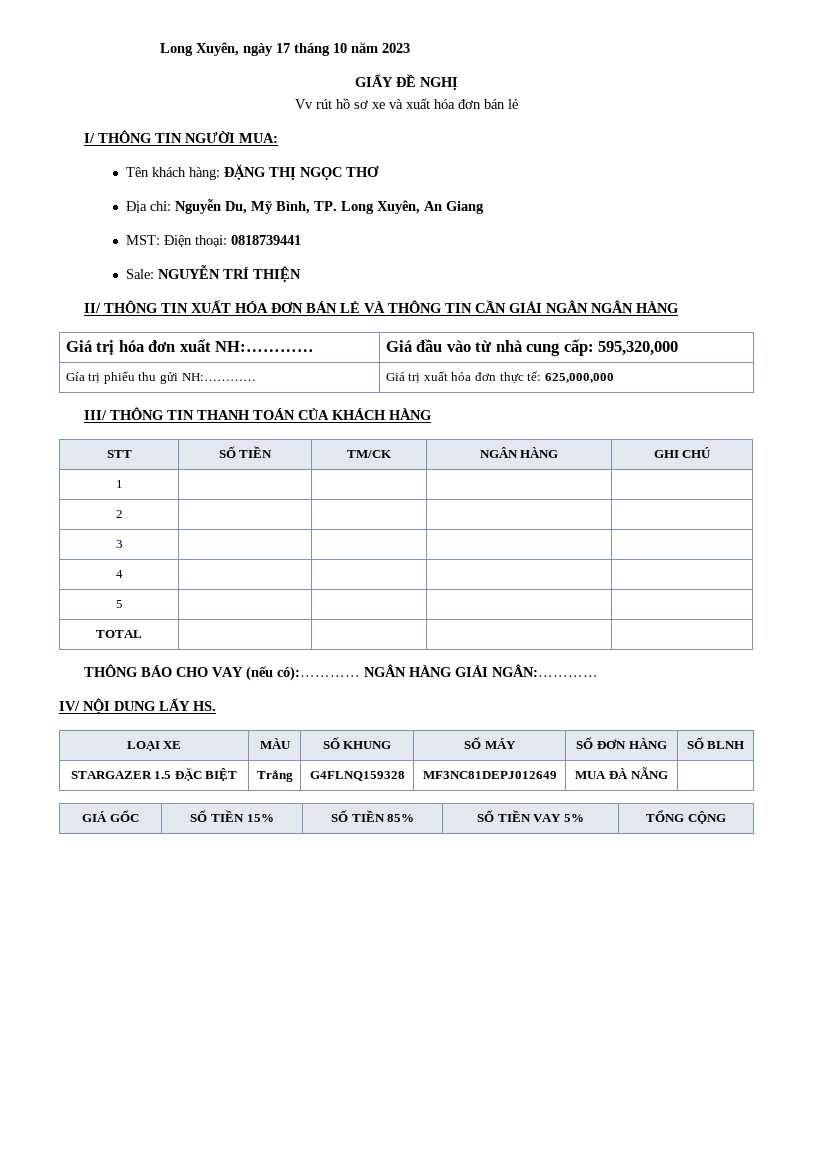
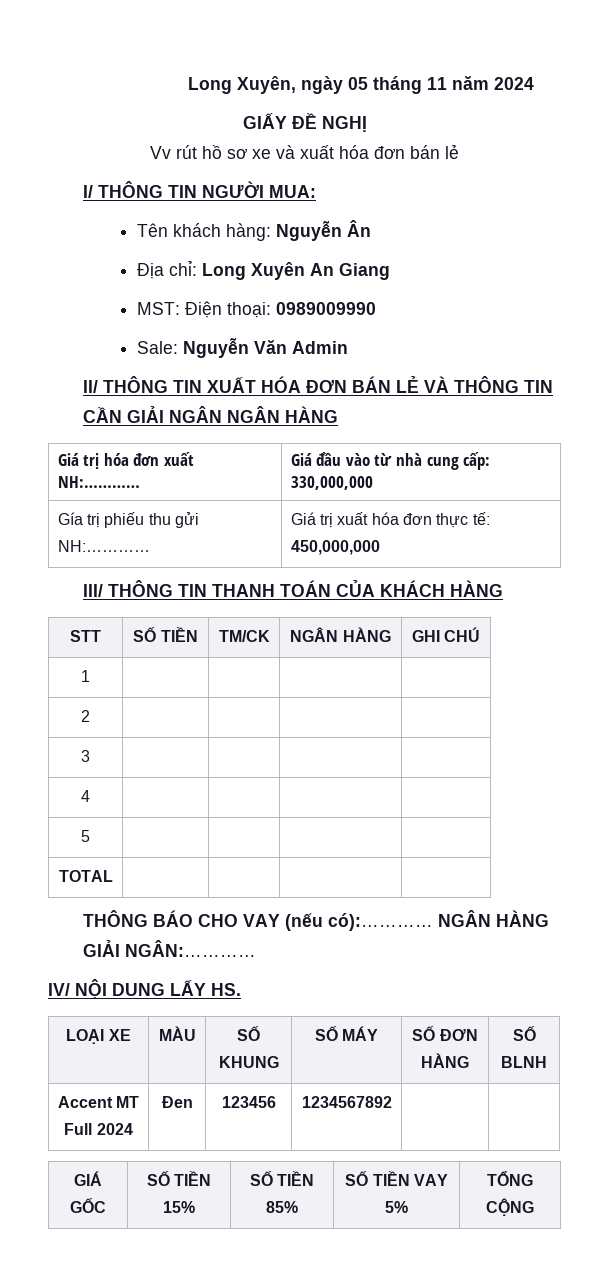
[276,42,411,56] 17 tháng 10 năm 2023 -> [347,76,534,94] 05 tháng 11 năm 2024
[223,164,379,180] [125,199,420,214] ĐẶNG THỊ NGỌC THƠ // Địa chỉ: Nguyễn Du, Mỹ Bình, TP. Long Xuyên, -> [276,220,372,241] [137,260,306,280] Nguyễn Ân // Địa chỉ: Long Xuyên
[230,235,301,245] 0818739441 -> [276,302,377,315] 0989009990
[157,265,301,282] NGUYỄN TRÍ THIỆN -> [183,338,349,358] Nguyễn Văn Admin
[598,341,679,356] 595,320,000 -> [290,476,373,490] 330,000,000
[544,373,614,383] 625,000,000 -> [290,540,380,555] 450,000,000
[70,767,238,781] [256,770,293,782] [309,771,405,781] [422,771,557,779] [575,767,668,779] STARGAZER 1.5 ĐẶC BIỆT | Trắng | G4FLNQ159328 | MF3NC81DEPJ012649 | MUA ĐÀ NẴNG -> [57,1096,140,1108] [64,1123,133,1135] [161,1096,193,1108] [221,1096,276,1108] [301,1096,392,1108] Accent MT Full 2024 | Đen | 123456 | 1234567892 |

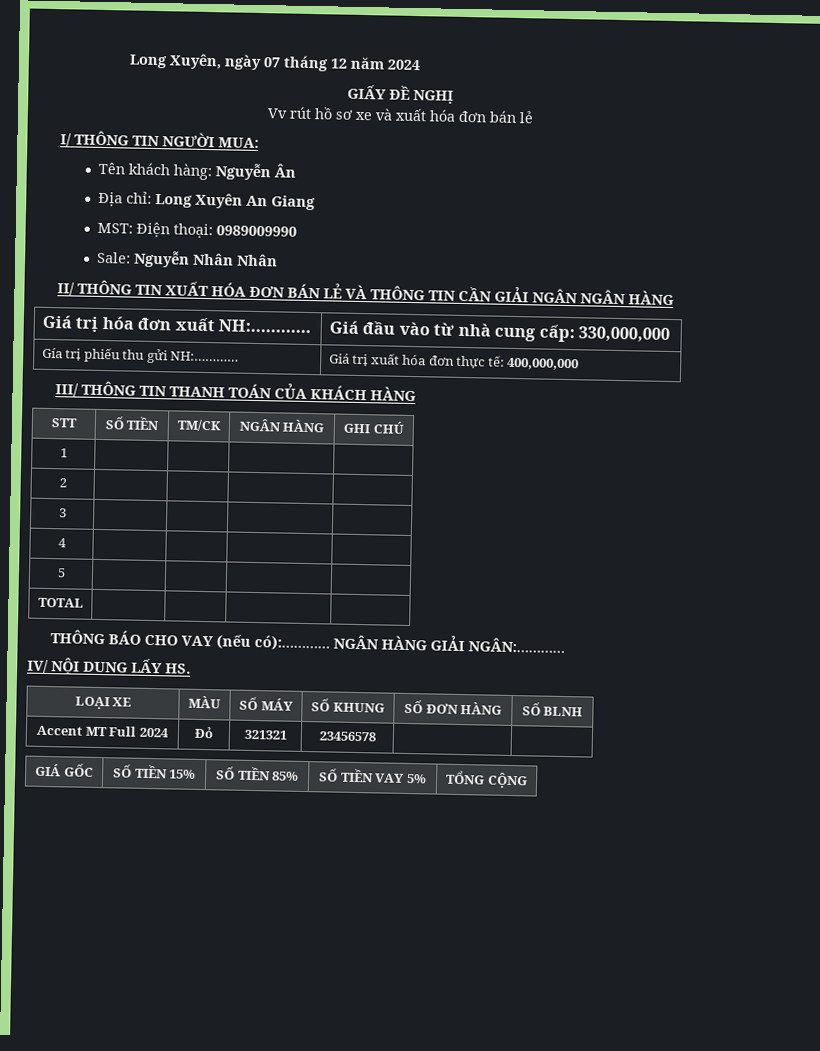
[347,76,447,94] 05 tháng 11 -> [263,55,349,72] 07 tháng 12
[254,340,349,354] Văn Admin -> [192,252,278,267] Nhân Nhân
[290,540,380,555] 450,000,000 -> [507,357,580,371] 400,000,000
[218,1056,279,1068] [314,1026,379,1041] KHUNG | SỐ MÁY -> [260,698,294,711] [311,698,385,713] MÁY | SỐ KHUNG
[161,1096,193,1108] [221,1096,276,1108] [301,1096,392,1108] Đen | 123456 | 1234567892 -> [194,726,214,739] [243,729,288,740] [318,731,376,742] Đỏ | 321321 | 23456578

